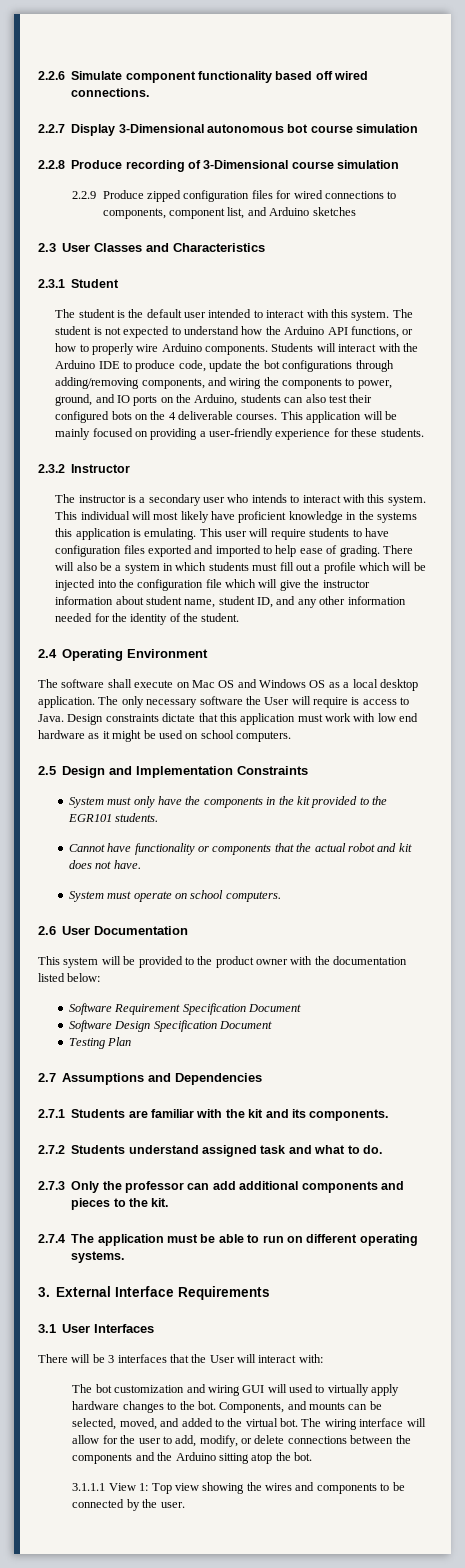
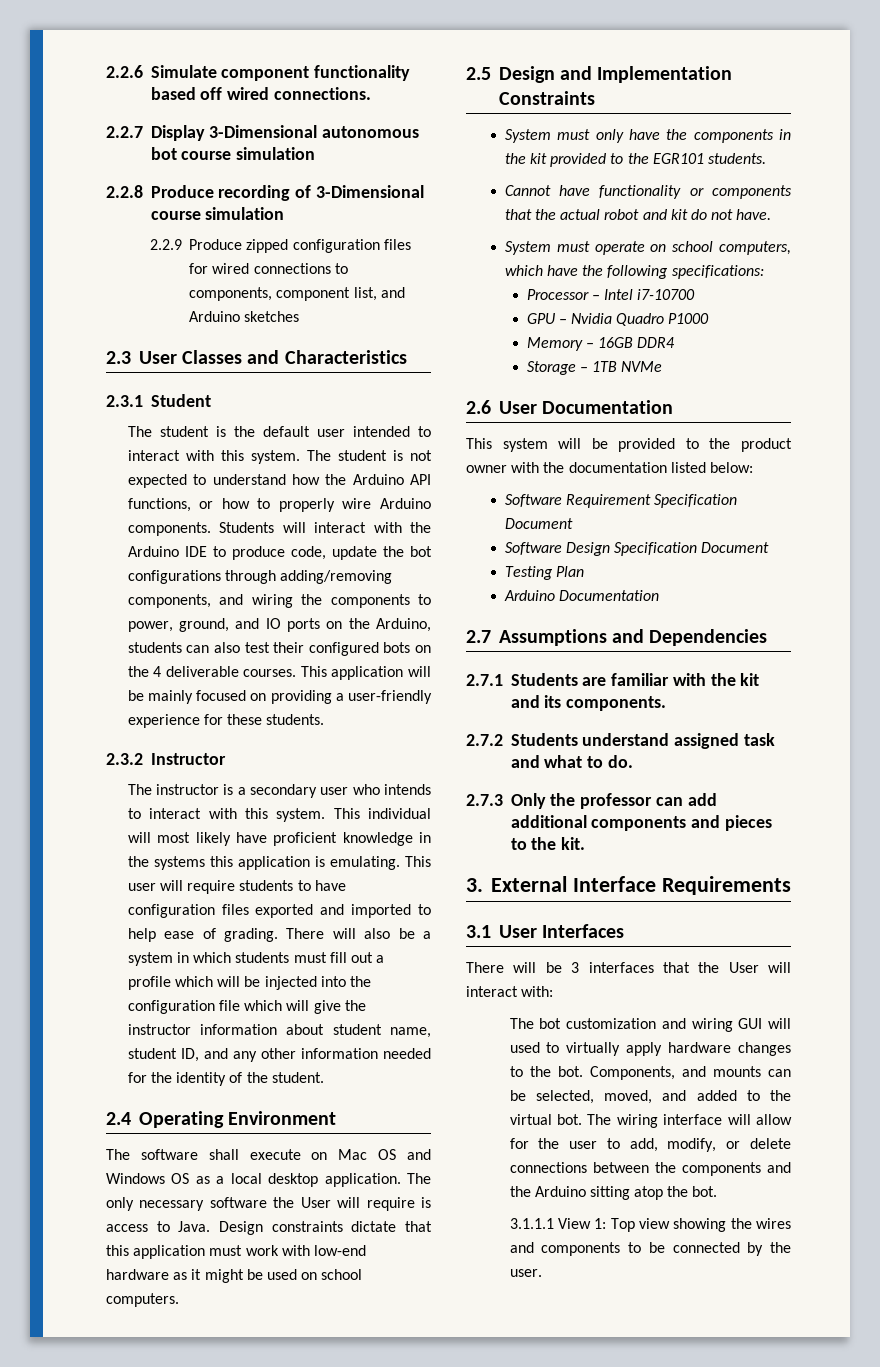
[377,713,419,722] low end -> [313,1245,366,1256] low-end
[68,860,92,869] does -> [690,209,707,220] do
[225,891,281,902] computers. -> [719,241,791,255] [504,265,764,279] [526,289,696,300] [526,313,710,326] [526,337,676,351] [526,361,663,375] computers, which have the following specifications: // Processor – Intel i7-10700 // GPU – Nvidia Quadro P1000 // Memory – 16GB DDR4 // Storage – 1TB NVMe
(132, 1041) none -> [503,590,660,601] // Arduino Documentation
[38,1234,418,1246] [71,1251,125,1263] // 2.7.4 The application must be able to run on different operating systems. -> (586, 843) none

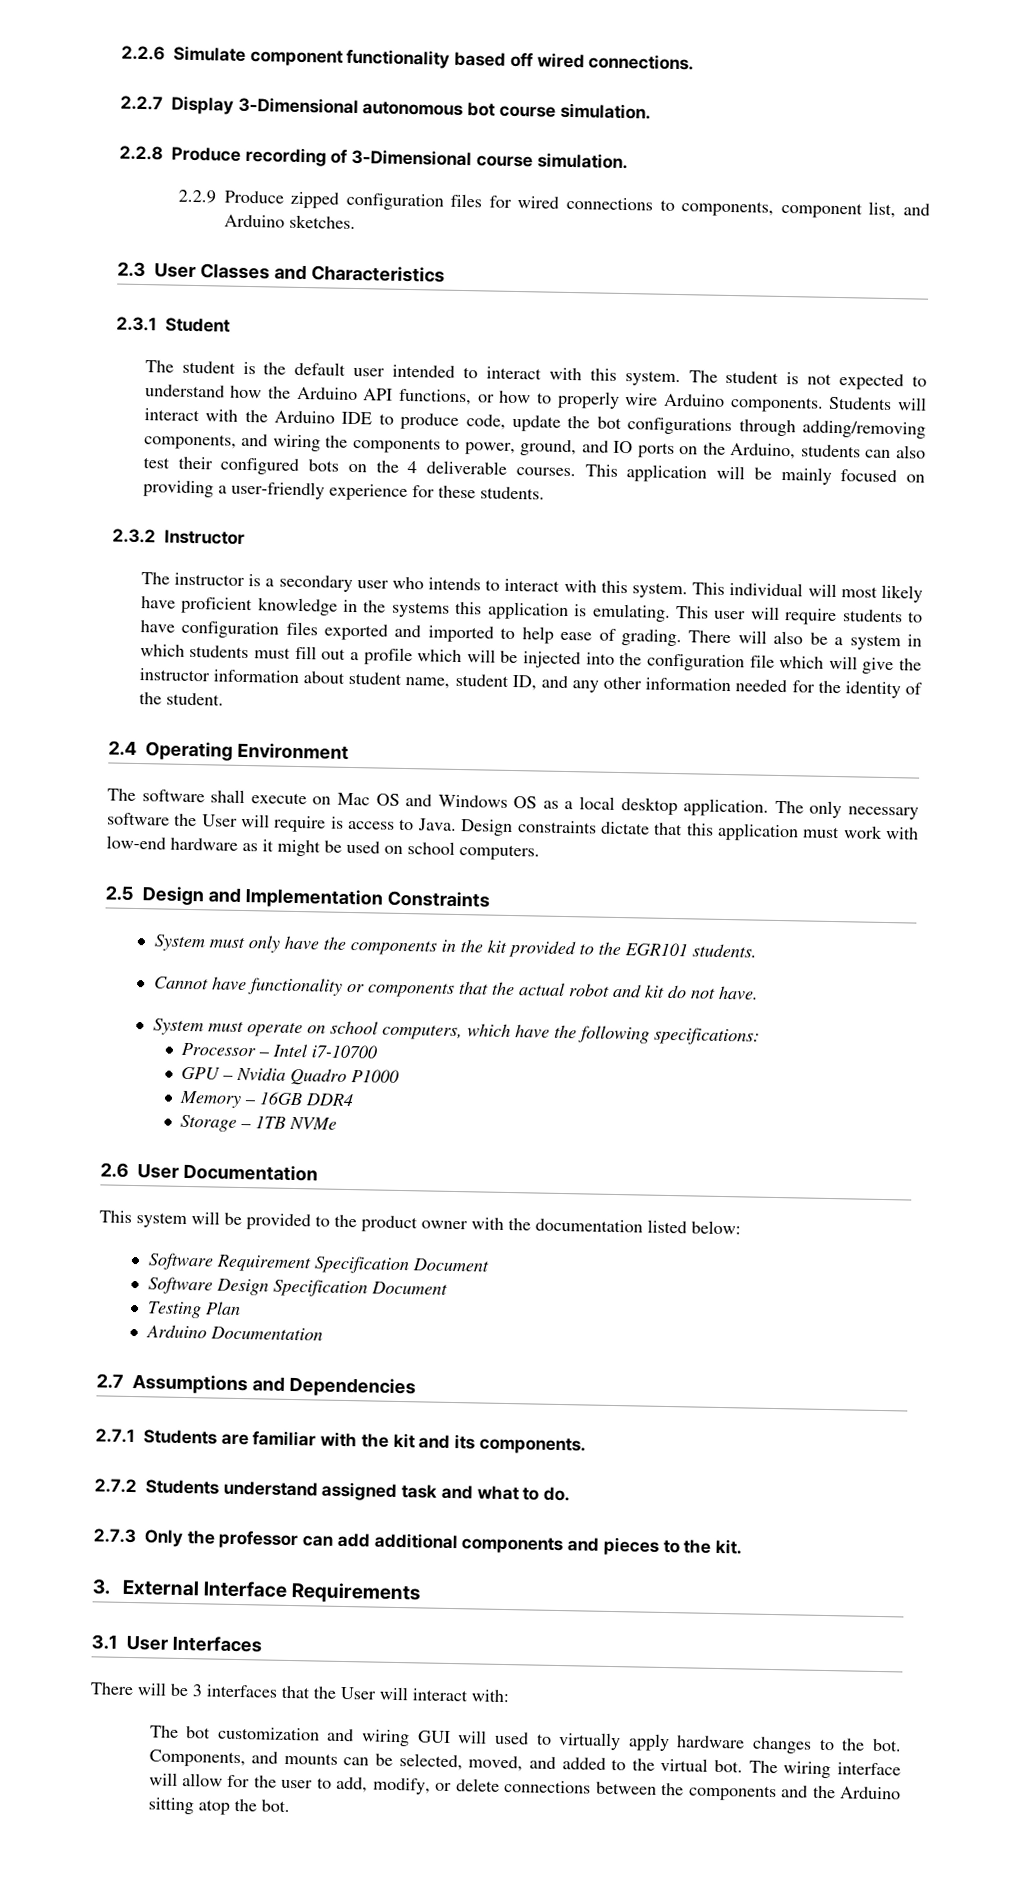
[236,147,316,160] simulation -> [559,102,651,120] simulation.
[205,207,285,220] simulation -> [536,152,628,170] simulation.
[244,311,300,322] sketches -> [288,214,356,229] sketches.
[509,1218,791,1232] [509,1242,791,1256] [509,1269,542,1277] // 3.1.1.1 View 1: Top view showing the wires and components to be connected by the user. -> (290, 1806) none

